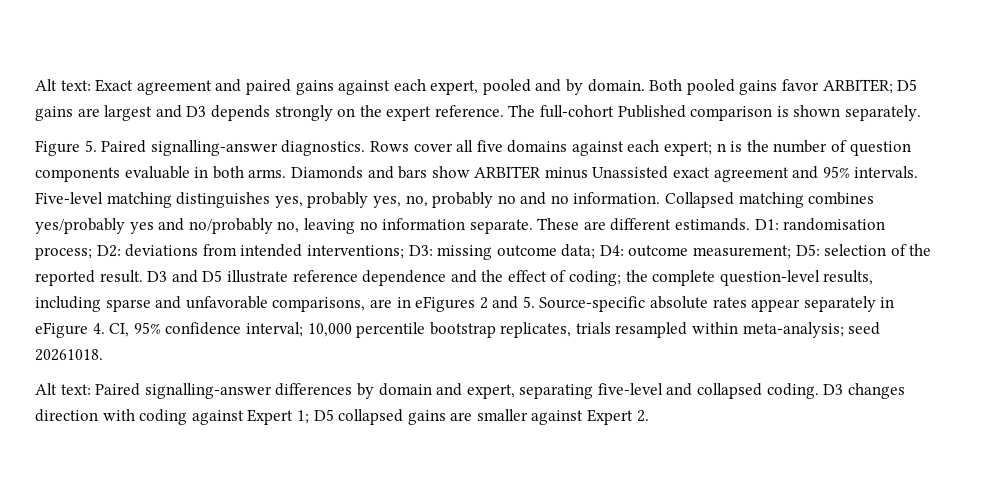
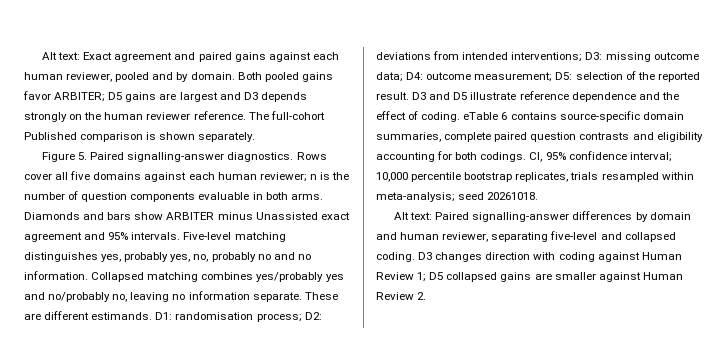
[430,80,479,95] expert, -> [24,72,113,82] human reviewer,
[386,106,432,121] expert -> [104,112,191,120] human reviewer
[664,141,713,156] expert; -> [217,172,307,182] human reviewer;
[569,270,874,286] [35,296,895,312] [35,322,105,338] coding; the complete question-level results, including sparse and unfavorable comparisons, are in eFigures 2 and 5. Source-specific absolute rates appear separately in eFigure 4. -> [421,111,684,122] [376,132,703,142] [376,151,527,162] coding. eTable 6 contains source-specific domain summaries, complete paired question contrasts and eligibility accounting for both codings.
[466,384,515,399] expert, -> [400,232,489,242] human reviewer,
[247,409,294,425] Expert -> [641,252,682,260] [376,272,414,280] Human Review
[587,409,634,425] Expert -> [642,272,683,280] [376,292,414,300] Human Review

